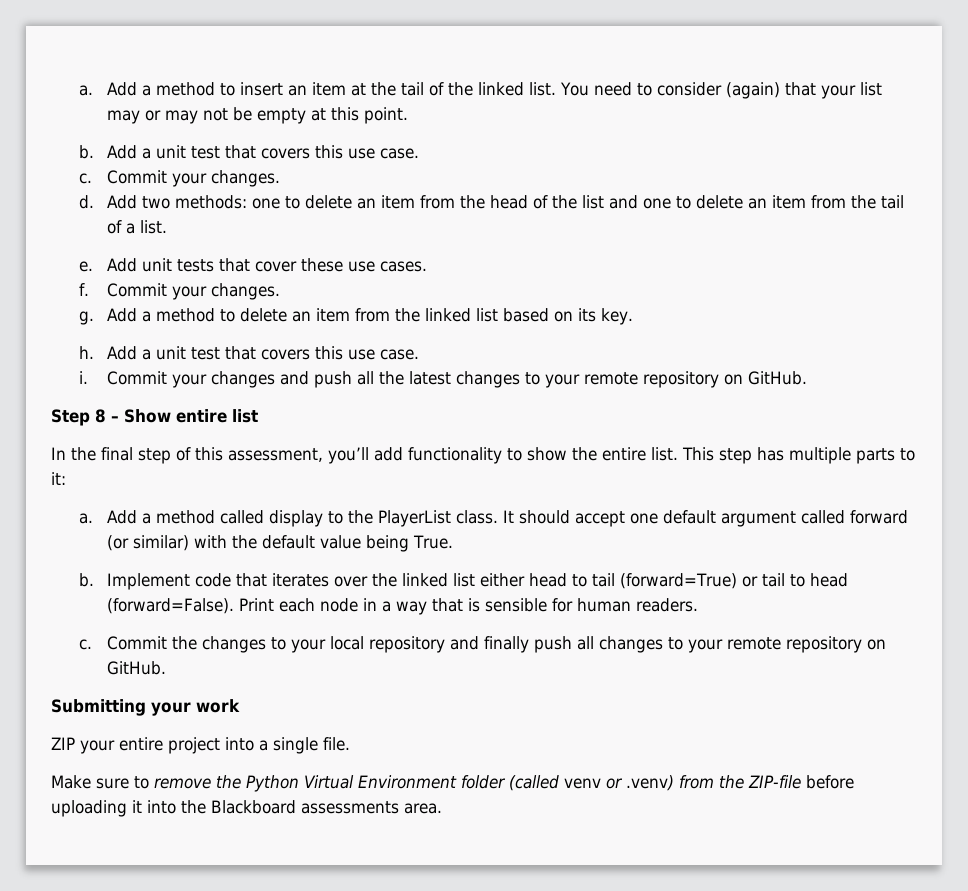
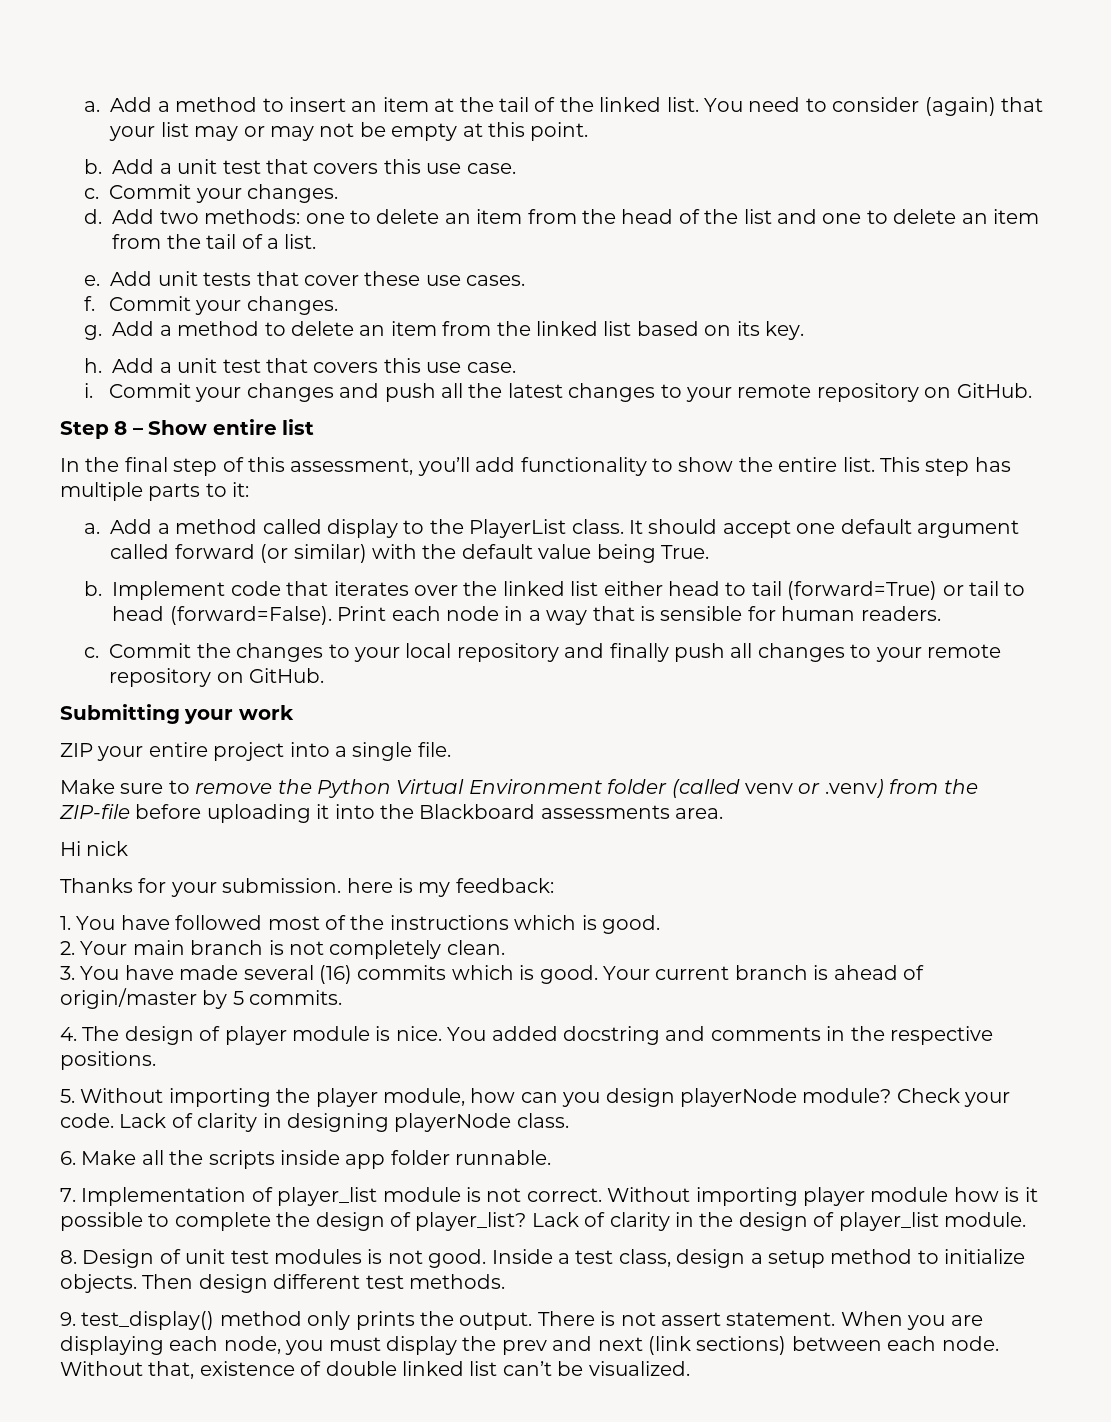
(442, 808) none -> [60,841,129,856] [60,878,554,897] [60,915,660,934] [60,940,505,959] [60,965,924,984] [60,988,343,1009] [60,1026,993,1045] [60,1051,156,1070] [60,1088,1011,1107] [60,1113,569,1132] [60,1150,552,1169] [60,1187,1038,1206] [60,1212,1026,1231] [60,1249,1026,1268] [60,1274,505,1293] [60,1311,983,1330] [60,1336,999,1355] [60,1361,690,1379] // Hi nick // Thanks for your submission. here is my feedback: // 1. You have followed most of the instructions which is good. // 2. Your main branch is not completely clean. // 3. You have made several (16) commits which is good. Your current branch is ahead of origin/master by 5 commits. // 4. The design of player module is nice. You added docstring and comments in the respective positions. // 5. Without importing the player module, how can you design playerNode module? Check your code. Lack of clarity in designing playerNode class. // 6. Make all the scripts inside app folder runnable. // 7. Implementation of player_list module is not correct. Without importing player module how is it possible to complete the design of player_list? Lack of clarity in the design of player_list module. // 8. Design of unit test modules is not good. Inside a test class, design a setup method to initialize objects. Then design different test methods. // 9. test_display() method only prints the output. There is not assert statement. When you are displaying each node, you must display the prev and next (link sections) between each node. Without that, existence of double linked list can’t be visualized.

